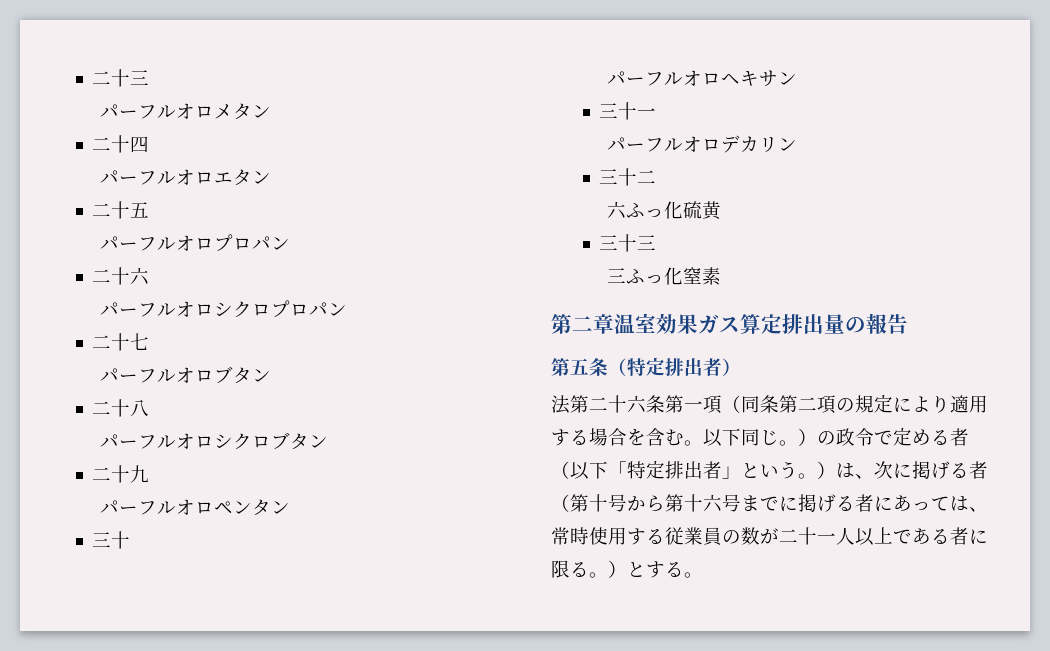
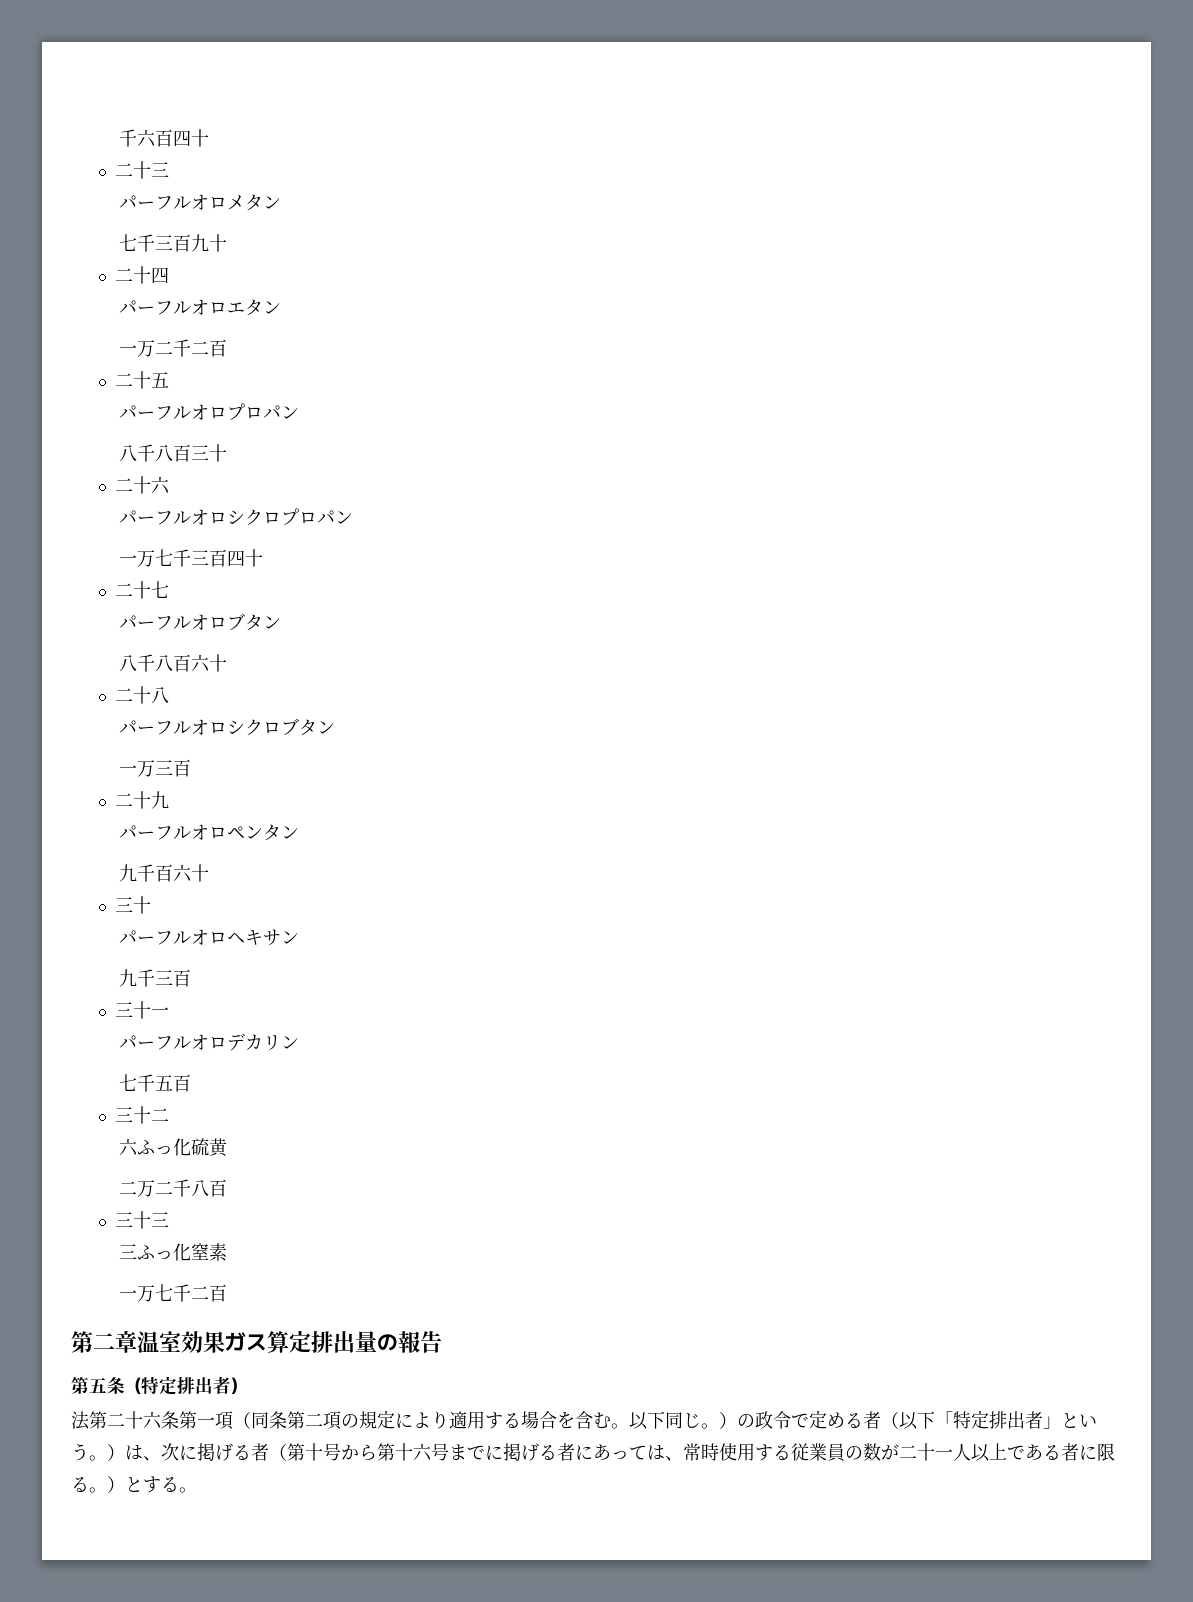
(92, 78) none -> [118,129,209,147] 千六百四十 //
(272, 111) none -> [118,234,227,252] // 七千三百九十
(272, 177) none -> [118,339,227,357] // 一万二千二百
(291, 243) none -> [118,444,227,462] // 八千八百三十
(348, 309) none -> [118,549,263,567] // 一万七千三百四十
(272, 375) none -> [118,654,227,672] // 八千八百六十
(329, 441) none -> [118,759,191,777] // 一万三百
(291, 507) none -> [118,864,209,882] // 九千百六十
(798, 78) none -> [118,969,191,987] // 九千三百
(798, 144) none -> [118,1074,191,1092] // 七千五百
(723, 210) none -> [118,1179,227,1197] // 二万二千八百
(722, 276) none -> [118,1284,227,1302] // 一万七千二百

